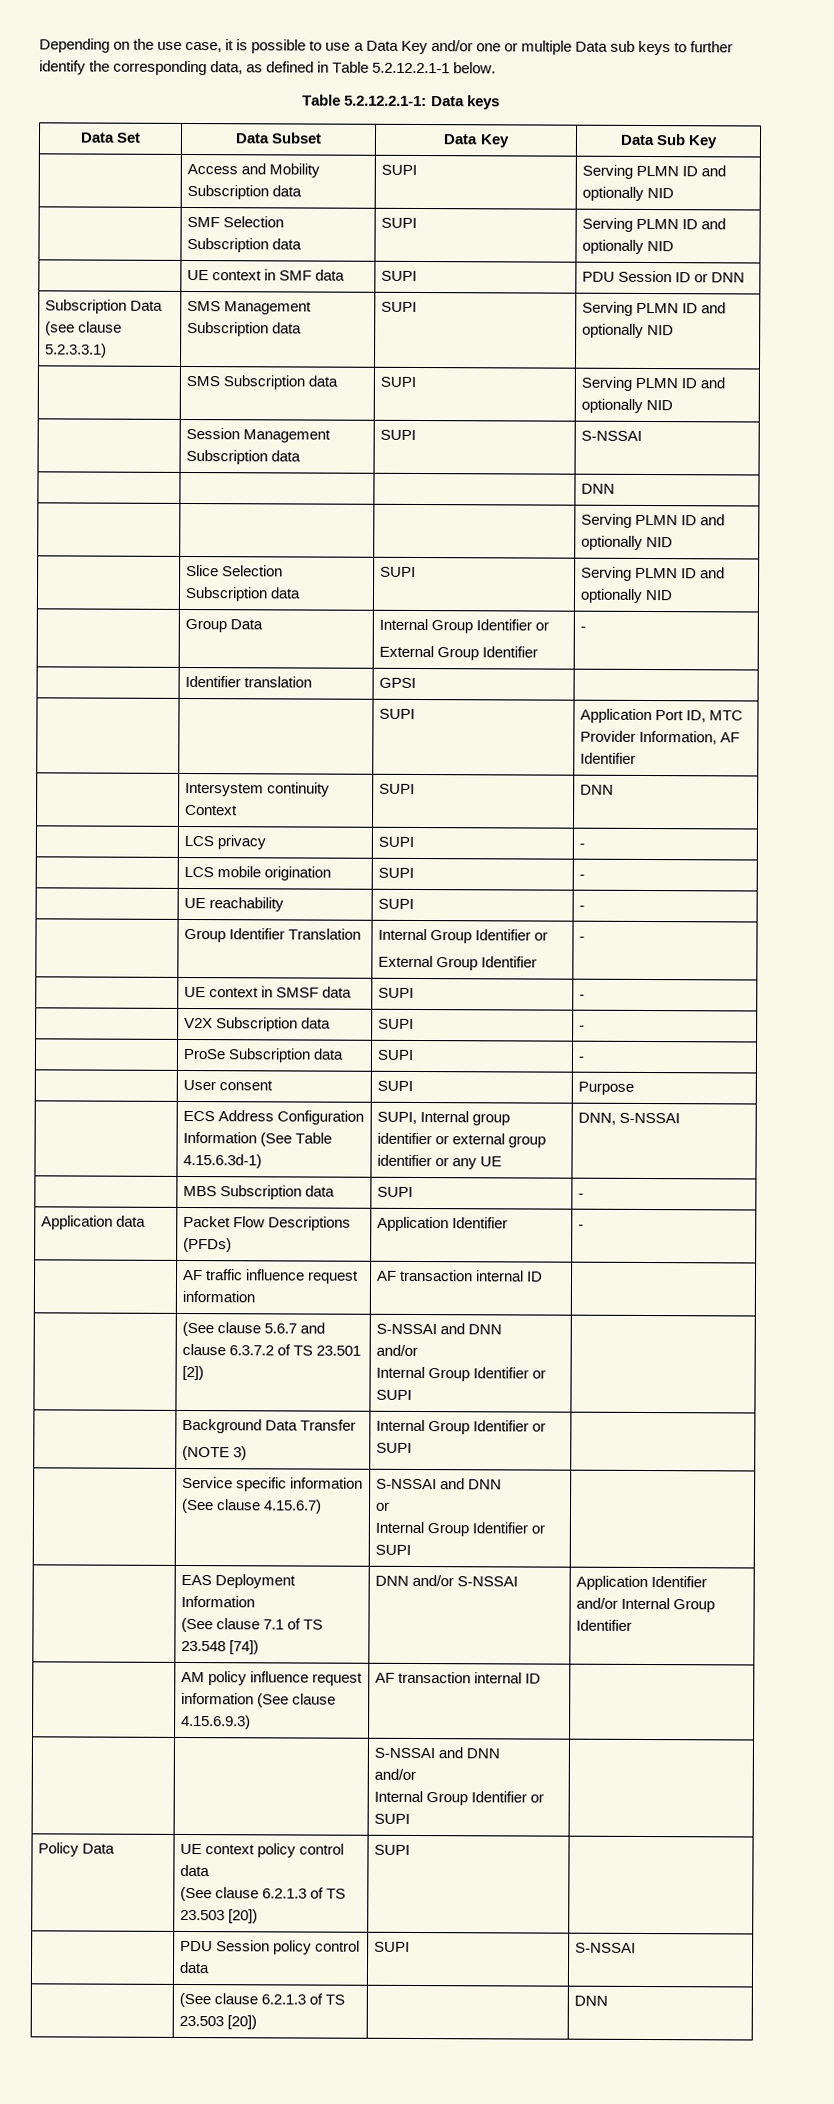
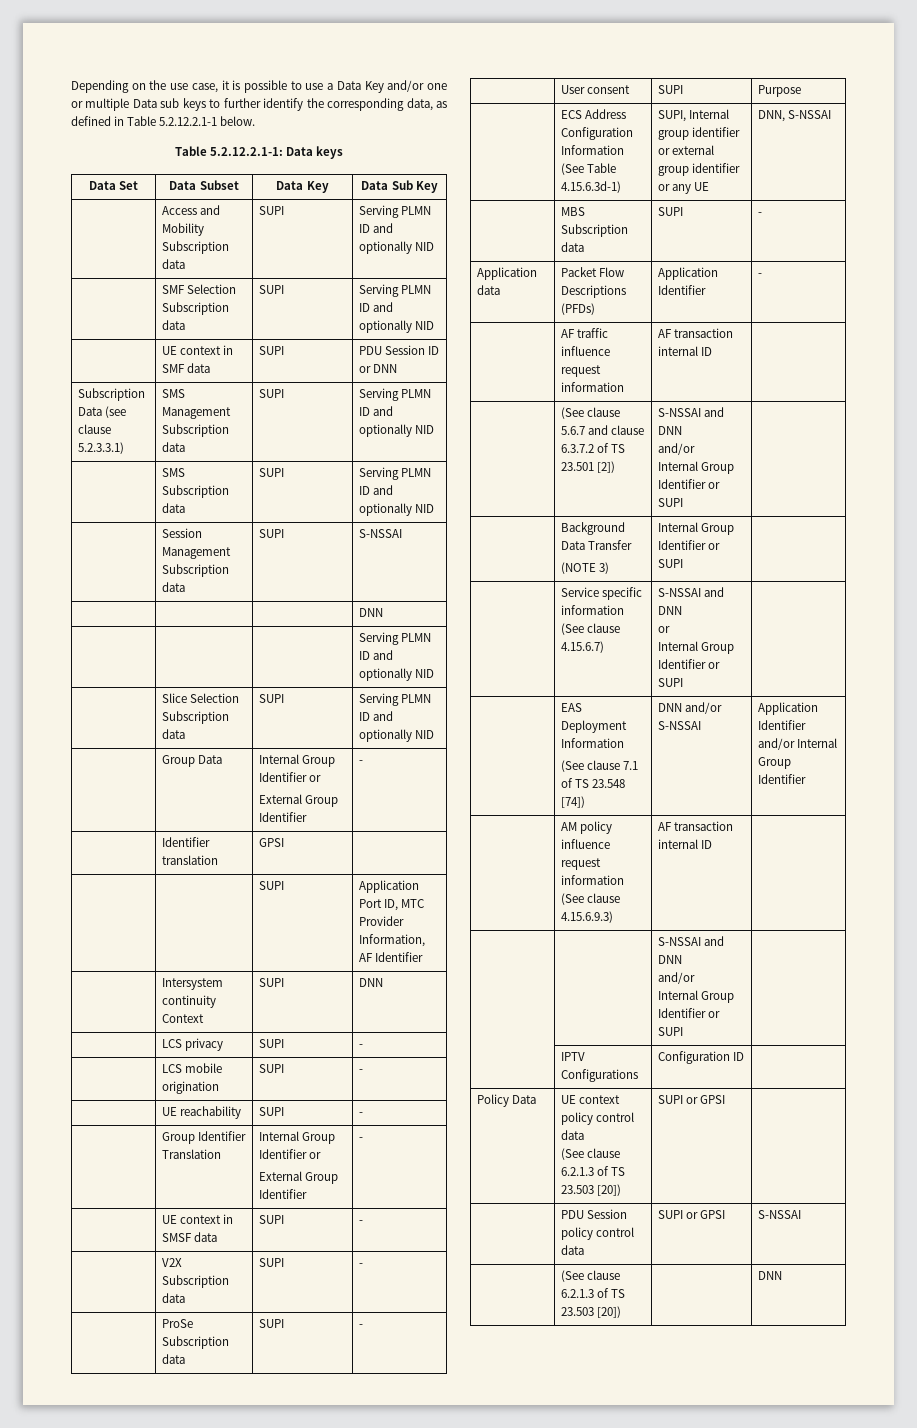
(411, 1818) none -> [561,1052,586,1061] [561,1069,639,1082] [658,1051,745,1064] // | IPTV Configurations | Configuration ID |
(411, 1849) none -> [686,1095,726,1104] or GPSI
(411, 1946) none -> [686,1210,726,1219] or GPSI

